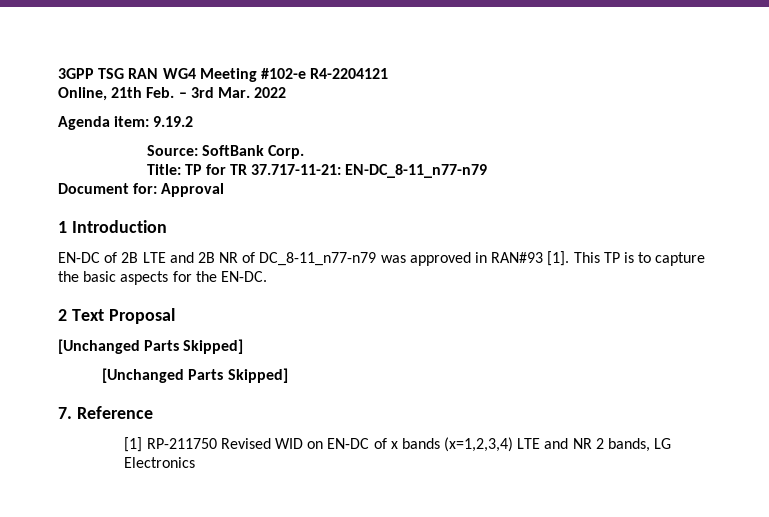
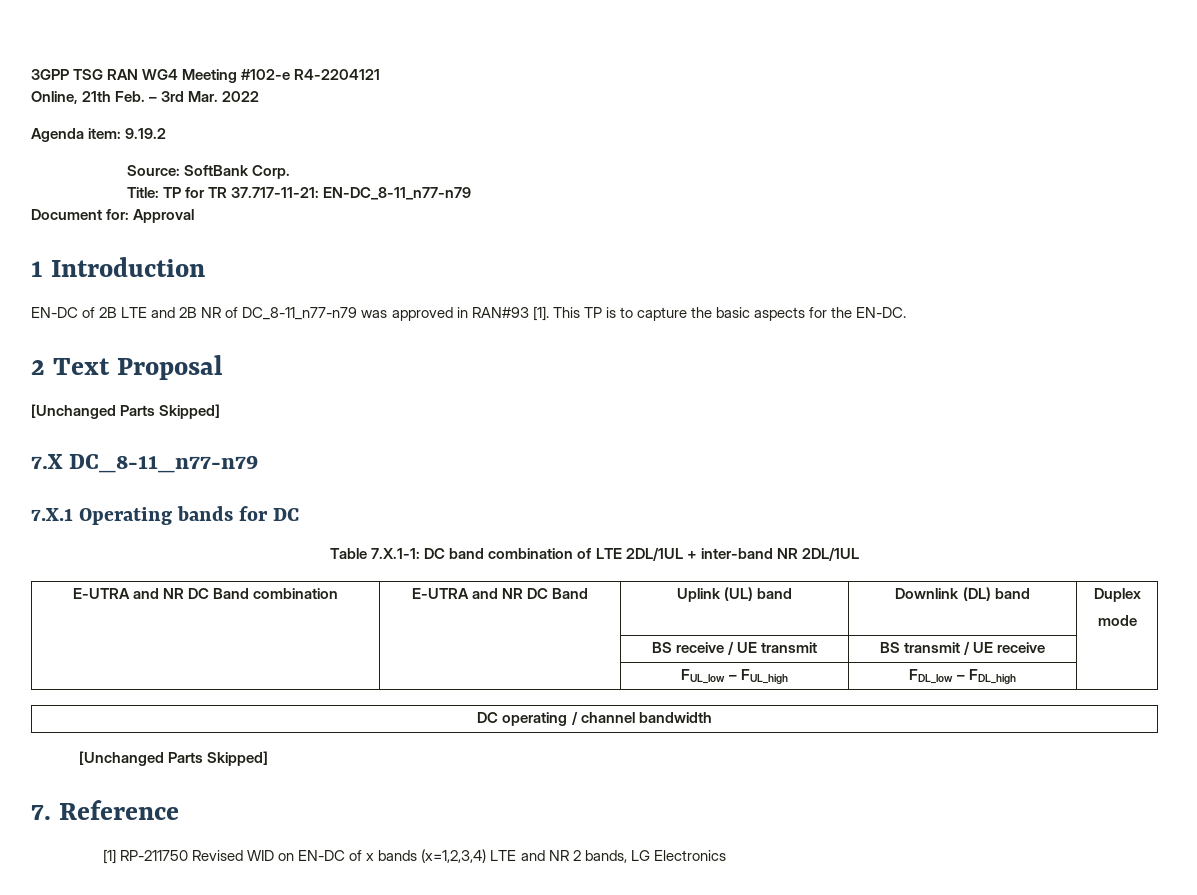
(244, 346) none -> [31,454,259,473] [31,506,300,525] [330,547,859,561] [72,588,339,599] [411,588,589,599] [676,587,793,602] [895,587,1030,601] [1093,588,1141,602] [1097,615,1137,626] [651,641,818,655] [879,641,1046,655] [681,669,788,684] [909,669,1016,684] [477,711,712,726] // 7.X DC_8-11_n77-n79 // 7.X.1 Operating bands for DC // Table 7.X.1-1: DC band combination of LTE 2DL/1UL + inter-band NR 2DL/1UL // E-UTRA and NR DC Band combination | E-UTRA and NR DC Band | Uplink (UL) band | Downlink (DL) band | Duplex // mode // | | BS receive / UE transmit | BS transmit / UE receive | // | | FUL_low – FUL_high | FDL_low – FDL_high | // DC operating / channel bandwidth

